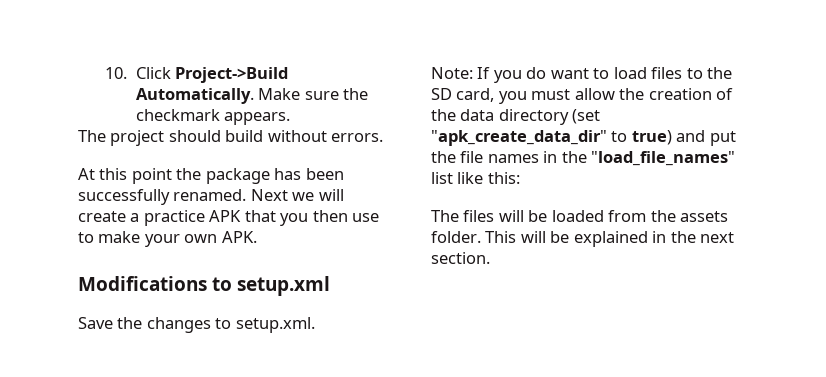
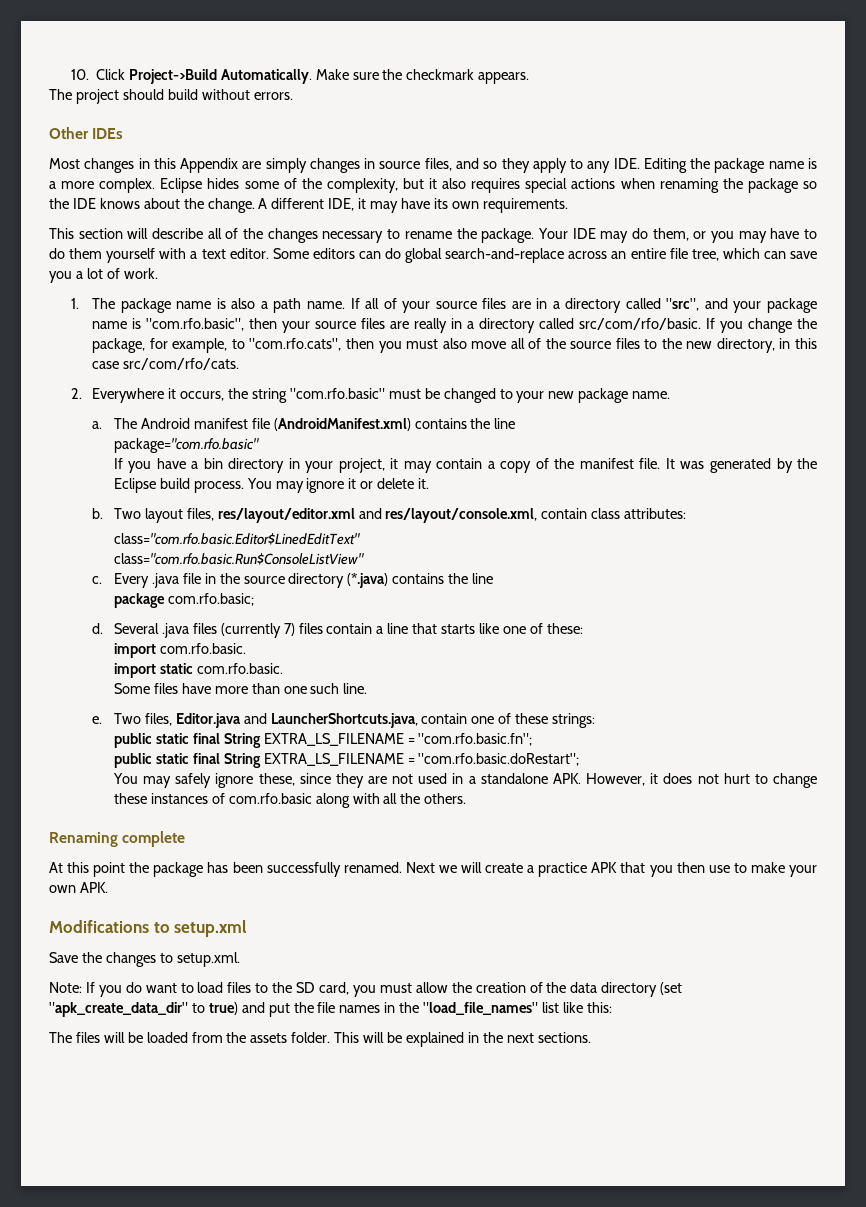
(384, 137) none -> [49,127,124,139] [49,158,817,173] [49,178,817,193] [49,198,568,213] [49,228,817,243] [49,248,818,263] [49,268,158,283] [70,298,818,313] [92,318,817,333] [92,338,818,353] [92,358,240,370] [70,388,671,403] [92,418,516,431] [113,438,259,453] [113,458,818,473] [113,478,430,493] [92,508,687,523] [113,533,360,545] [113,553,364,565] [92,573,494,588] [113,593,254,608] [92,623,583,638] [113,643,246,658] [113,663,283,678] [113,683,368,694] [92,713,596,728] [113,733,533,748] [113,753,580,768] [112,773,818,788] [113,793,467,808] [49,831,186,847] // Other IDEs // Most changes in this Appendix are simply changes in source files, and so they apply to any IDE. Editing the package name is a more complex. Eclipse hides some of the complexity, but it also requires special actions when renaming the package so the IDE knows about the change. A different IDE, it may have its own requirements. // This section will describe all of the changes necessary to rename the package. Your IDE may do them, or you may have to do them yourself with a text editor. Some editors can do global search-and-replace across an entire file tree, which can save you a lot of work. // 1. The package name is also a path name. If all of your source files are in a directory called "src", and your package name is "com.rfo.basic", then your source files are really in a directory called src/com/rfo/basic. If you change the package, for example, to "com.rfo.cats", then you must also move all of the source files to the new directory, in this case src/com/rfo/cats. // 2. Everywhere it occurs, the string "com.rfo.basic" must be changed to your new package name. // a. The Android manifest file (AndroidManifest.xml) contains the line // package="com.rfo.basic" // If you have a bin directory in your project, it may contain a copy of the manifest file. It was generated by the Eclipse build process. You may ignore it or delete it. // b. Two layout files, res/layout/editor.xml and res/layout/console.xml, contain class attributes: // class="com.rfo.basic.Editor$LinedEditText" // class="com.rfo.basic.Run$ConsoleListView" // c. Every .java file in the source directory (*.java) contains the line // package com.rfo.basic; // d. Several .java files (currently 7) files contain a line that starts like one of these: // import com.rfo.basic. // import static com.rfo.basic. // Some files have more than one such line. // e. Two files, Editor.java and LauncherShortcuts.java, contain one of these strings: // public static final String EXTRA_LS_FILENAME = "com.rfo.basic.fn"; // public static final String EXTRA_LS_FILENAME = "com.rfo.basic.doRestart"; // You may safely ignore these, since they are not used in a standalone APK. However, it does not hurt to change these instances of com.rfo.basic along with all the others. // Renaming complete
[431,252,490,264] section. -> [537,1032,591,1043] sections.

